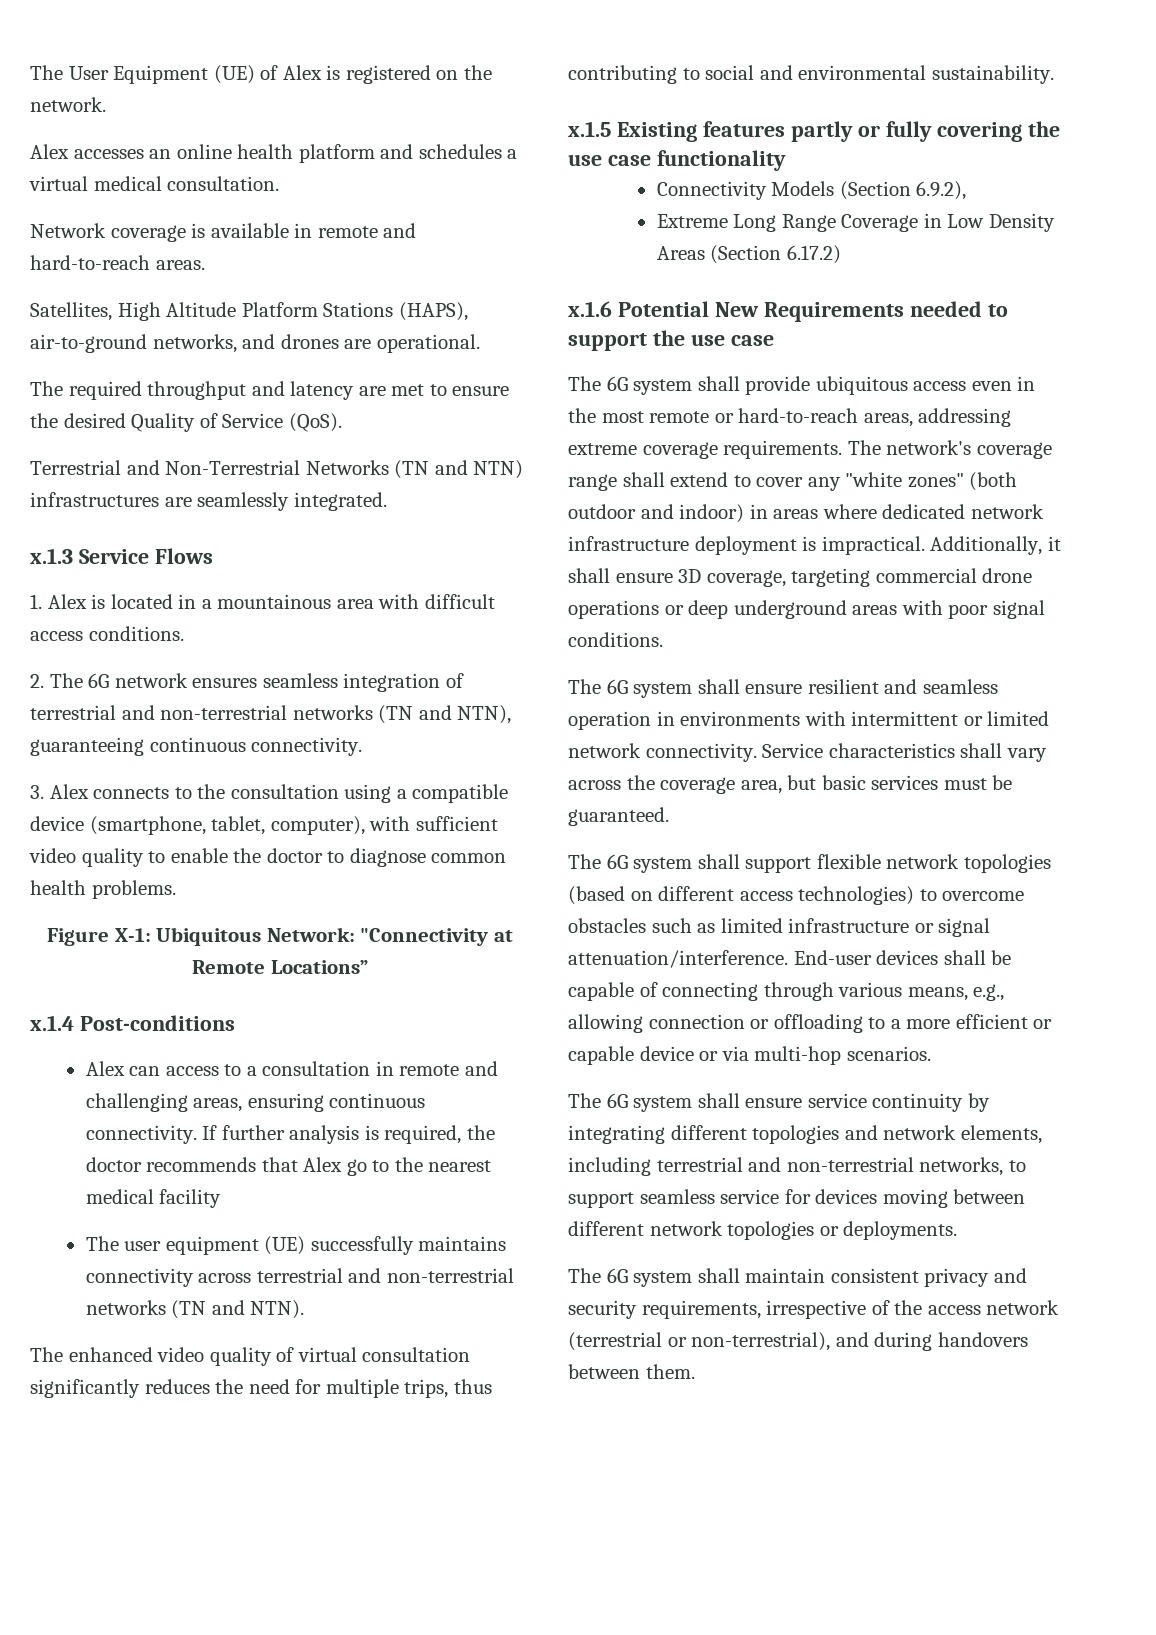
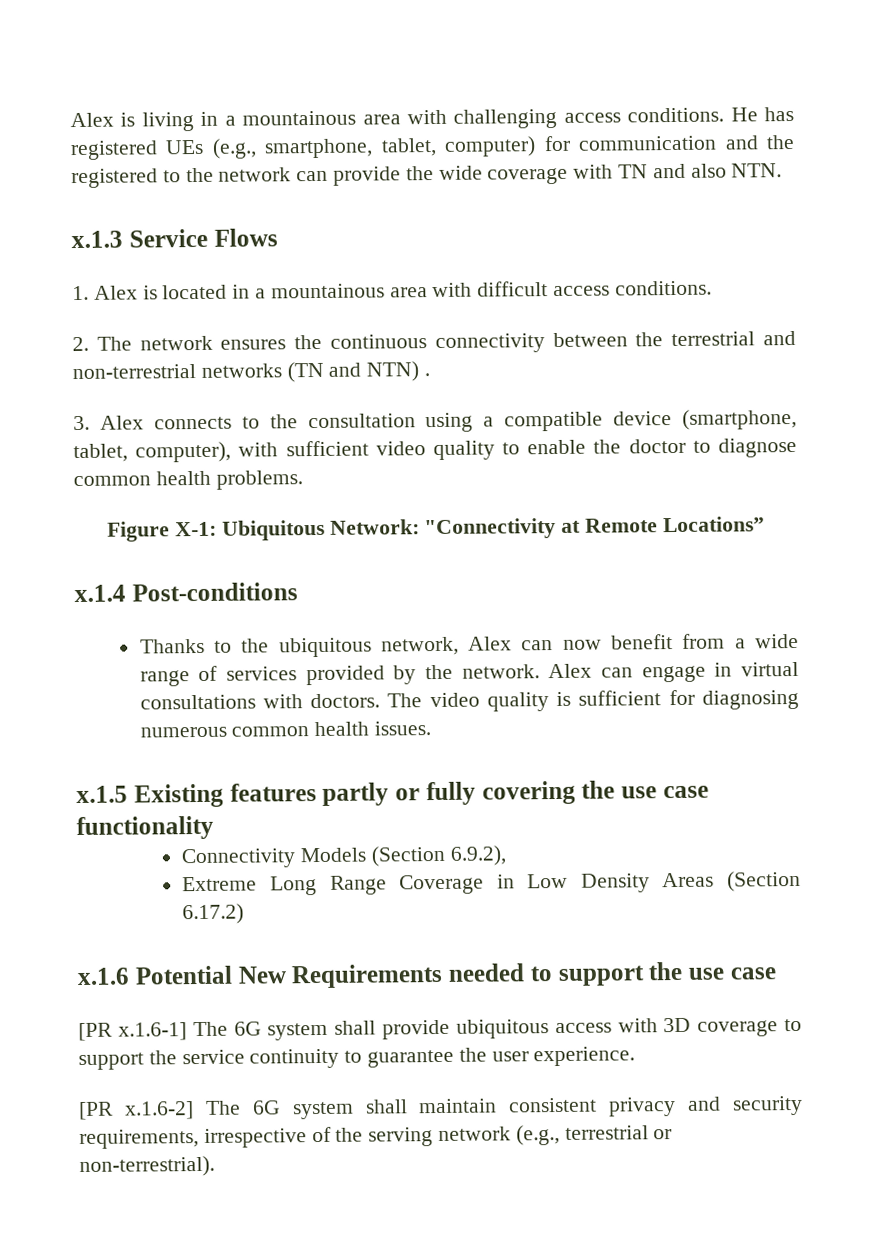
[30,65,492,84] [30,97,106,112] [30,144,518,163] [29,176,280,191] [30,223,417,242] [30,255,205,270] [30,302,468,321] [30,334,480,353] [30,381,510,400] [30,413,342,432] [30,460,524,479] [30,492,387,511] The User Equipment (UE) of Alex is registered on the network. // Alex accesses an online health platform and schedules a virtual medical consultation. // Network coverage is available in remote and hard-to-reach areas. // Satellites, High Altitude Platform Stations (HAPS), air-to-ground networks, and drones are operational. // The required throughput and latency are met to ensure the desired Quality of Service (QoS). // Terrestrial and Non-Terrestrial Networks (TN and NTN) infrastructures are seamlessly integrated. -> [70,106,794,132] [70,134,796,161] [71,163,783,189] Alex is living in a mountainous area with challenging access conditions. He has registered UEs (e.g., smartphone, tablet, computer) for communication and the registered to the network can provide the wide coverage with TN and also NTN.
[88,673,110,688] 6G -> (132, 343) none
[262,673,464,692] [30,705,512,724] [30,737,363,756] seamless integration of terrestrial and non-terrestrial networks (TN and NTN), guaranteeing continuous connectivity. -> [294,330,796,354] [72,361,431,383] the continuous connectivity between the terrestrial and non-terrestrial networks (TN and NTN) .
[85,1061,498,1076] [85,1093,426,1112] [85,1125,495,1144] [85,1157,492,1176] [85,1189,222,1208] [85,1236,507,1255] [85,1268,514,1287] [85,1300,305,1319] [30,1347,471,1366] [30,1379,492,1398] [568,65,1054,84] Alex can access to a consultation in remote and challenging areas, ensuring continuous connectivity. If further analysis is required, the doctor recommends that Alex go to the nearest medical facility // The user equipment (UE) successfully maintains connectivity across terrestrial and non-terrestrial networks (TN and NTN). // The enhanced video quality of virtual consultation significantly reduces the need for multiple trips, thus contributing to social and environmental sustainability. -> [139,633,799,658] [139,661,799,687] [139,689,799,712] [139,721,431,738] Thanks to the ubiquitous network, Alex can now benefit from a wide range of services provided by the network. Alex can engage in virtual consultations with doctors. The video quality is sufficient for diagnosing numerous common health issues.
(774, 340) none -> [78,1022,187,1042] [PR x.1.6-1]
[971,376,1036,391] [568,408,1012,427] [568,440,1052,459] [568,472,1018,491] [568,504,1044,523] [568,536,1061,555] [568,568,1033,587] [568,600,1045,619] [568,632,663,647] [568,679,998,698] [568,711,1050,730] [568,743,1047,762] [568,775,1013,794] [568,807,669,826] [568,854,1051,873] [568,886,1025,905] [568,918,991,937] [568,950,1012,968] [568,982,1005,1001] [568,1014,1053,1033] [568,1046,931,1065] [568,1093,990,1112] [568,1125,1042,1144] [568,1157,1026,1176] [568,1189,1026,1208] [568,1221,958,1240] even in the most remote or hard-to-reach areas, addressing extreme coverage requirements. The network's coverage range shall extend to cover any "white zones" (both outdoor and indoor) in areas where dedicated network infrastructure deployment is impractical. Additionally, it shall ensure 3D coverage, targeting commercial drone operations or deep underground areas with poor signal conditions. // The 6G system shall ensure resilient and seamless operation in environments with intermittent or limited network connectivity. Service characteristics shall vary across the coverage area, but basic services must be guaranteed. // The 6G system shall support flexible network topologies (based on different access technologies) to overcome obstacles such as limited infrastructure or signal attenuation/interference. End-user devices shall be capable of connecting through various means, e.g., allowing connection or offloading to a more efficient or capable device or via multi-hop scenarios. // The 6G system shall ensure service continuity by integrating different topologies and network elements, including terrestrial and non-terrestrial networks, to support seamless service for devices moving between different network topologies or deployments. // -> [617,1017,802,1037] [78,1046,636,1071] [78,1101,194,1121] with 3D coverage to support the service continuity to guarantee the user experience. // [PR x.1.6-2]
[927,1300,1060,1315] [568,1332,1028,1351] [568,1364,695,1379] access network (terrestrial or non-terrestrial), and during handovers between them. -> [368,1124,673,1147] [79,1155,215,1178] serving network (e.g., terrestrial or non-terrestrial).

